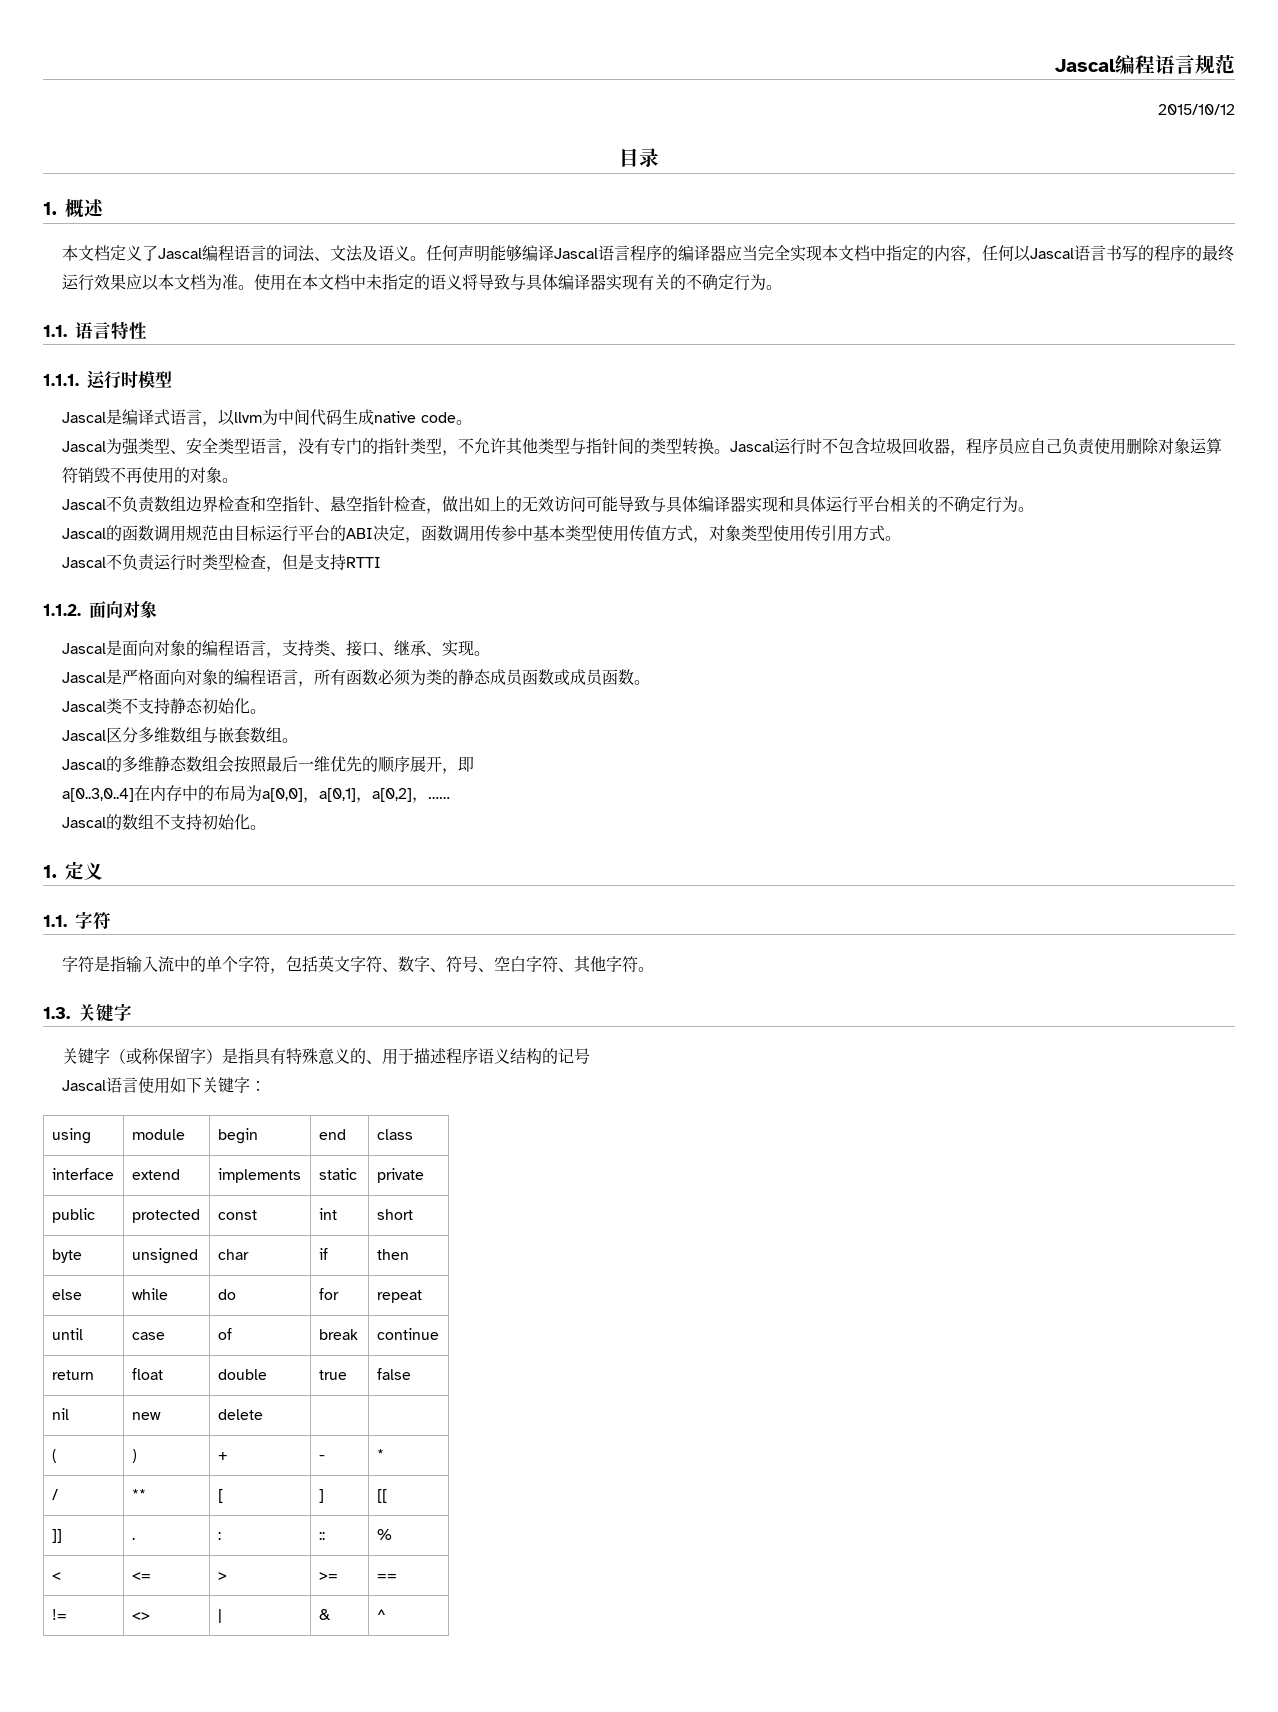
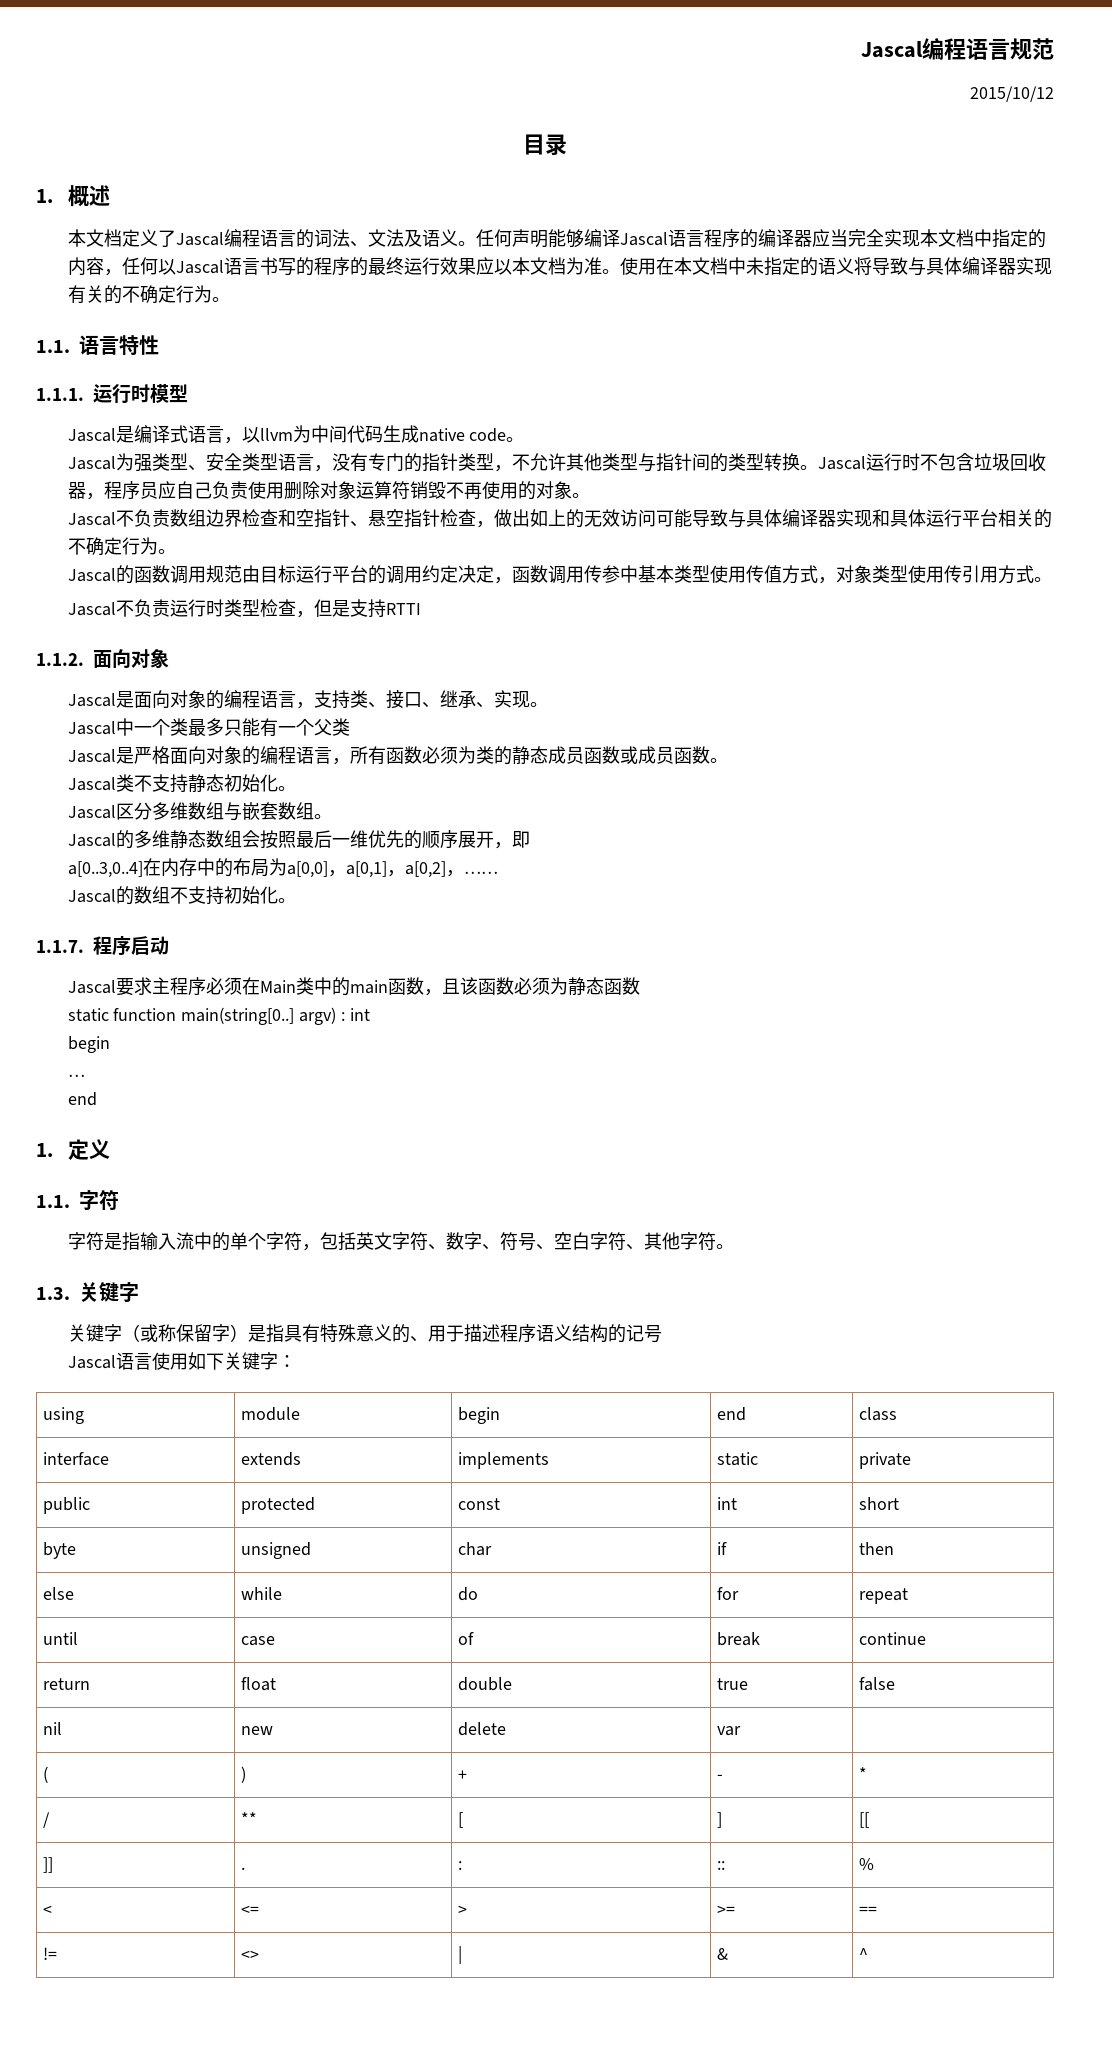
[346,528,374,539] ABI -> [385,565,458,584] 调用约定
(491, 653) none -> [67,718,350,737] // Jascal中一个类最多只能有一个父类
(267, 827) none -> [36,936,169,956] [67,977,640,996] [67,1007,370,1025] [67,1036,110,1053] [67,1074,85,1077] [67,1092,97,1106] // 1.1.7.程序启动 // Jascal要求主程序必须在Main类中的main函数，且该函数必须为静态函数 // static function main(string[0..] argv) : int // begin // … // end
[131,1169,180,1180] extend -> [241,1452,302,1466] extends
(263, 1414) none -> [717,1726,742,1736] var

